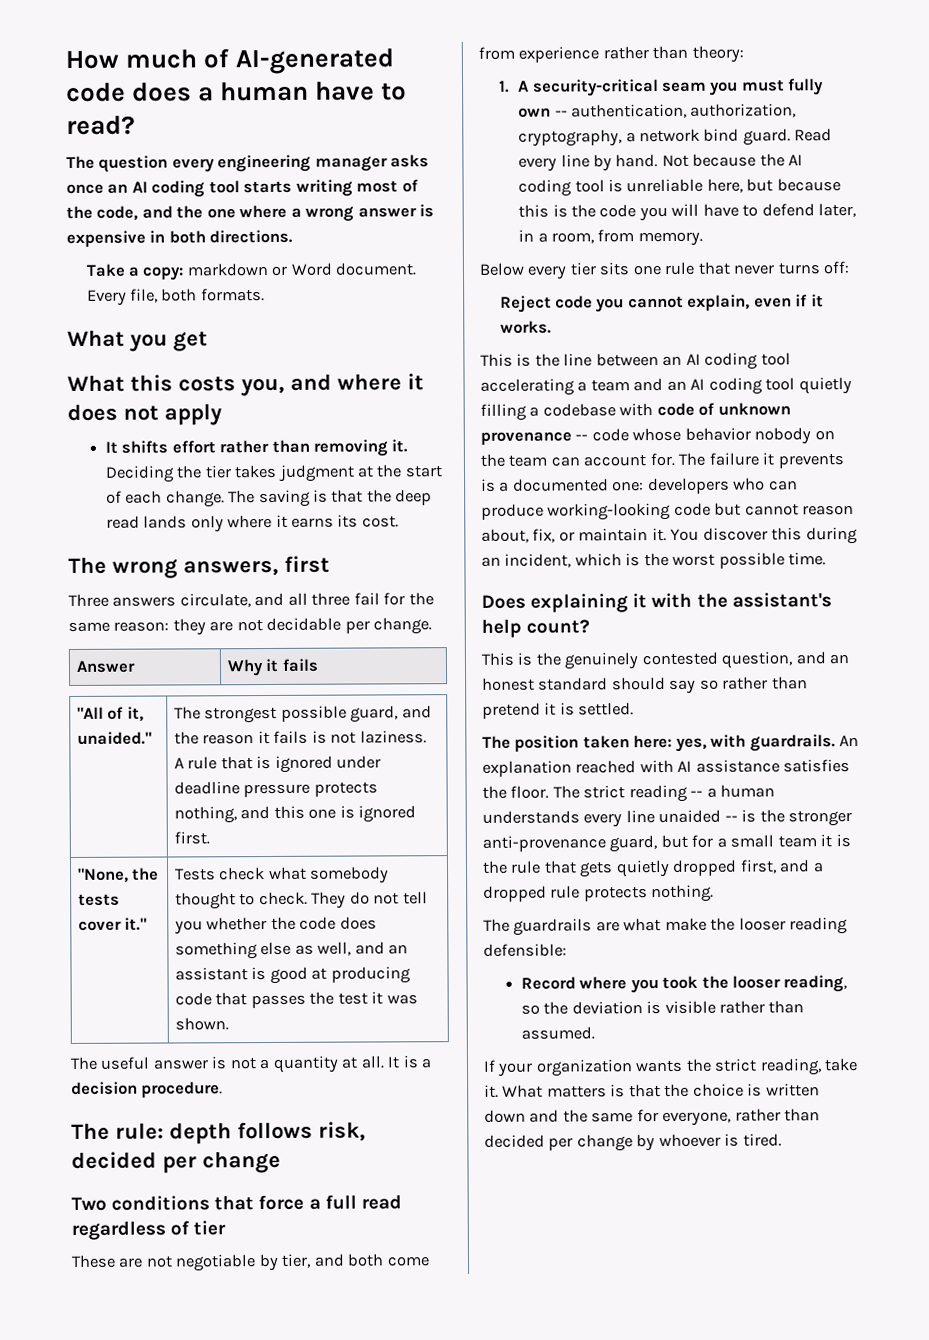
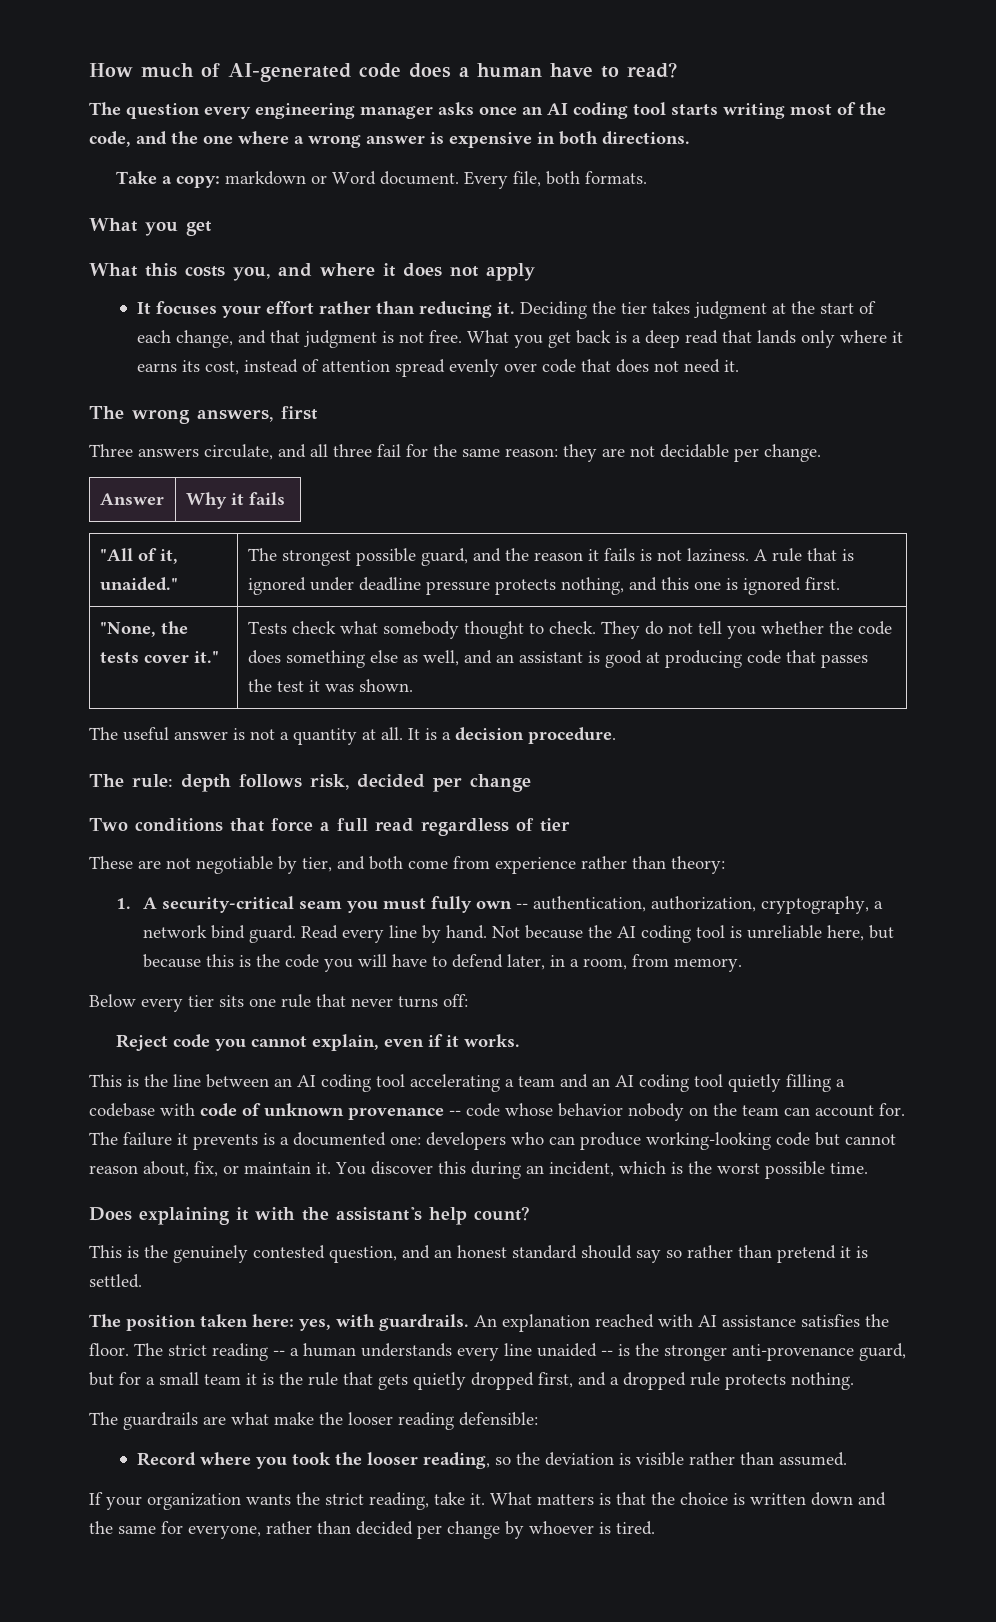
[121,440,169,454] shifts -> [155,301,261,318] focuses your
[312,439,388,457] removing -> [418,301,492,318] reducing
[165,489,392,508] change. The saving is that the -> [175,330,641,348] change, and that judgment is not free. What you get back is a
(140, 522) none -> [721,330,752,343] that
[361,515,399,528] cost. -> [204,359,739,377] cost, instead of attention spread evenly over code that does not need it.

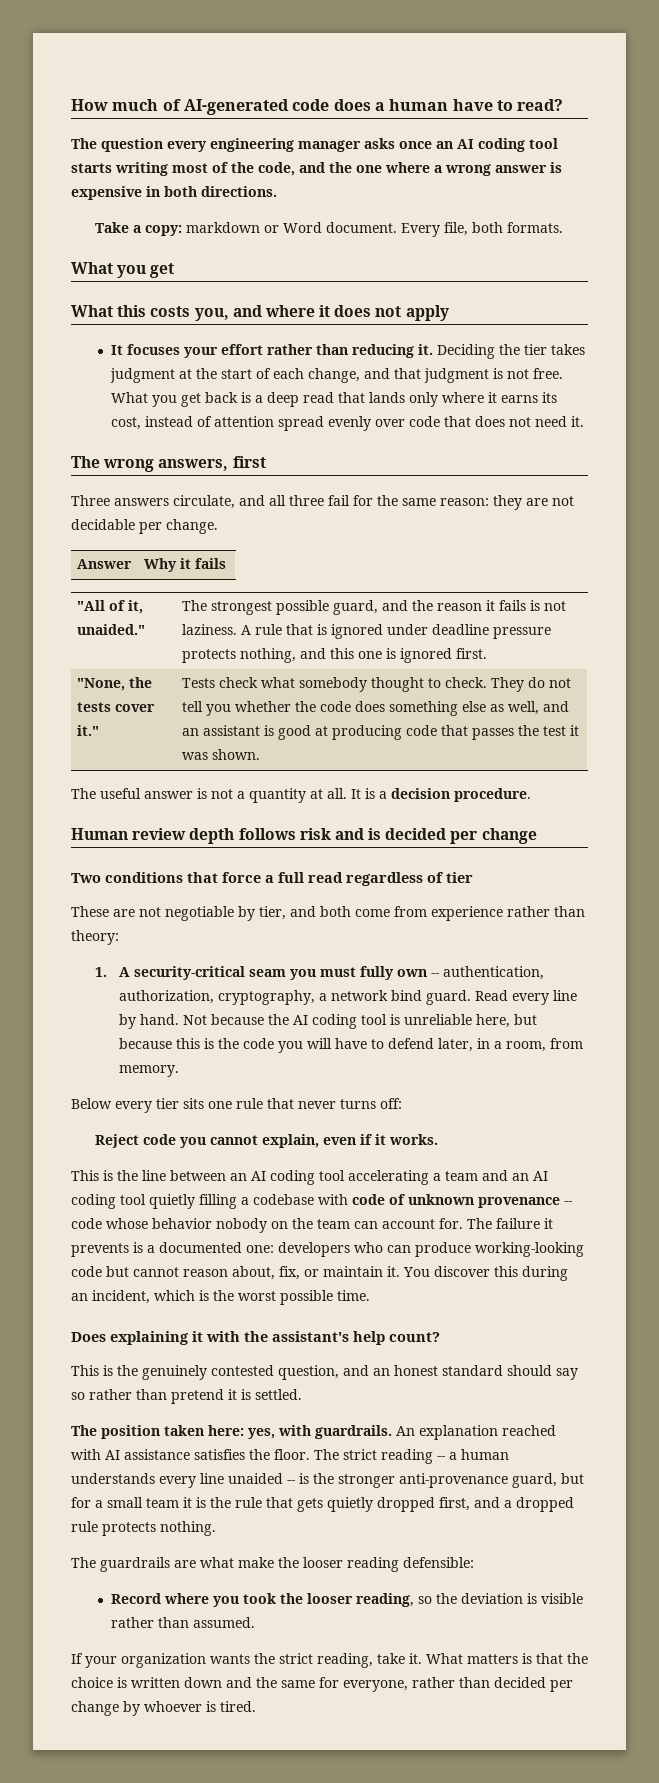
[89,774,349,792] The rule: depth follows risk, -> [71,828,382,844] Human review depth follows risk and is

